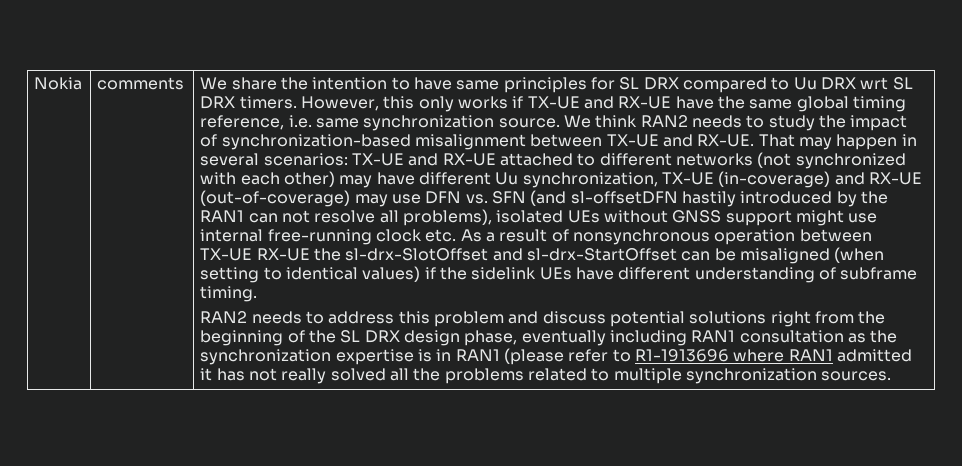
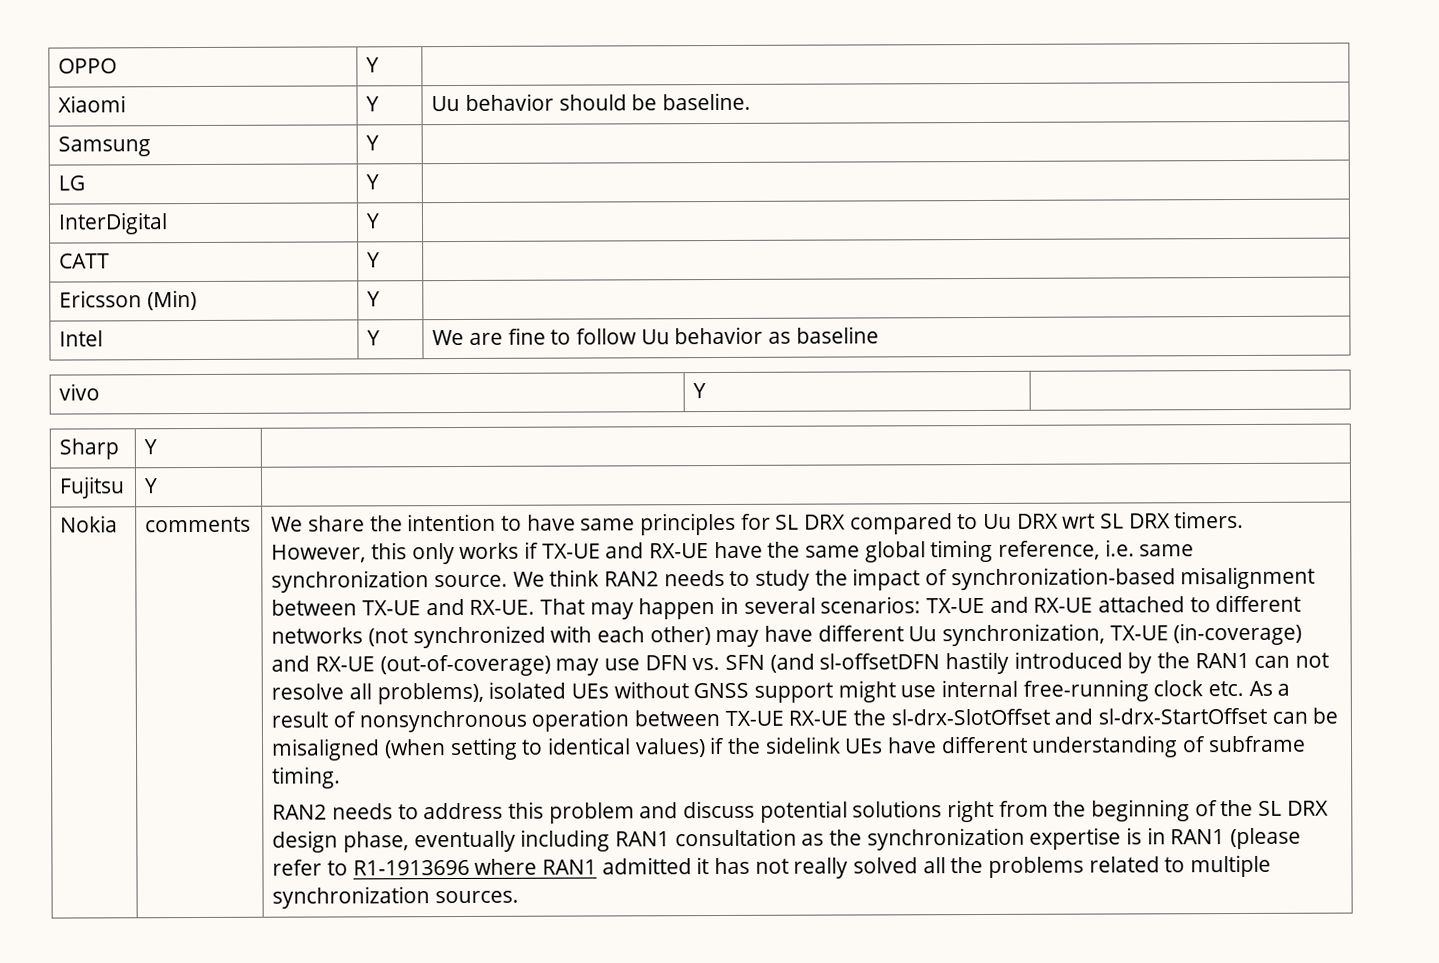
(34, 83) none -> [58,58,118,74] [366,57,380,73] [58,95,127,113] [366,96,380,112] [431,92,751,112] [58,136,152,157] [366,135,380,151] [58,175,86,191] [366,174,380,190] [58,212,169,235] [366,213,381,229] [59,253,111,269] [367,252,381,268] [59,290,197,311] [367,291,381,307] [59,330,104,347] [367,330,381,346] [432,326,879,346] [59,383,101,401] [693,383,707,399] [59,438,120,460] [144,439,158,455] [59,476,126,499] [144,478,159,494] OPPO | Y | // Xiaomi | Y | Uu behavior should be baseline. // Samsung | Y | // LG | Y | // InterDigital | Y | // CATT | Y | // Ericsson (Min) | Y | // Intel | Y | We are fine to follow Uu behavior as baseline // vivo | Y | // Sharp | Y | // Fujitsu | Y | //

